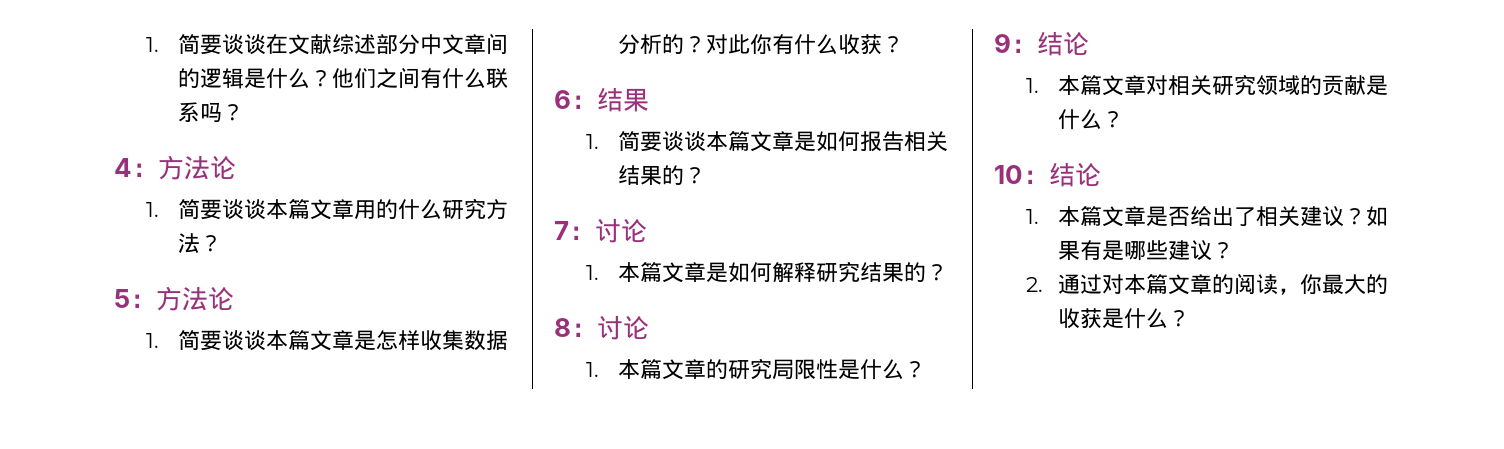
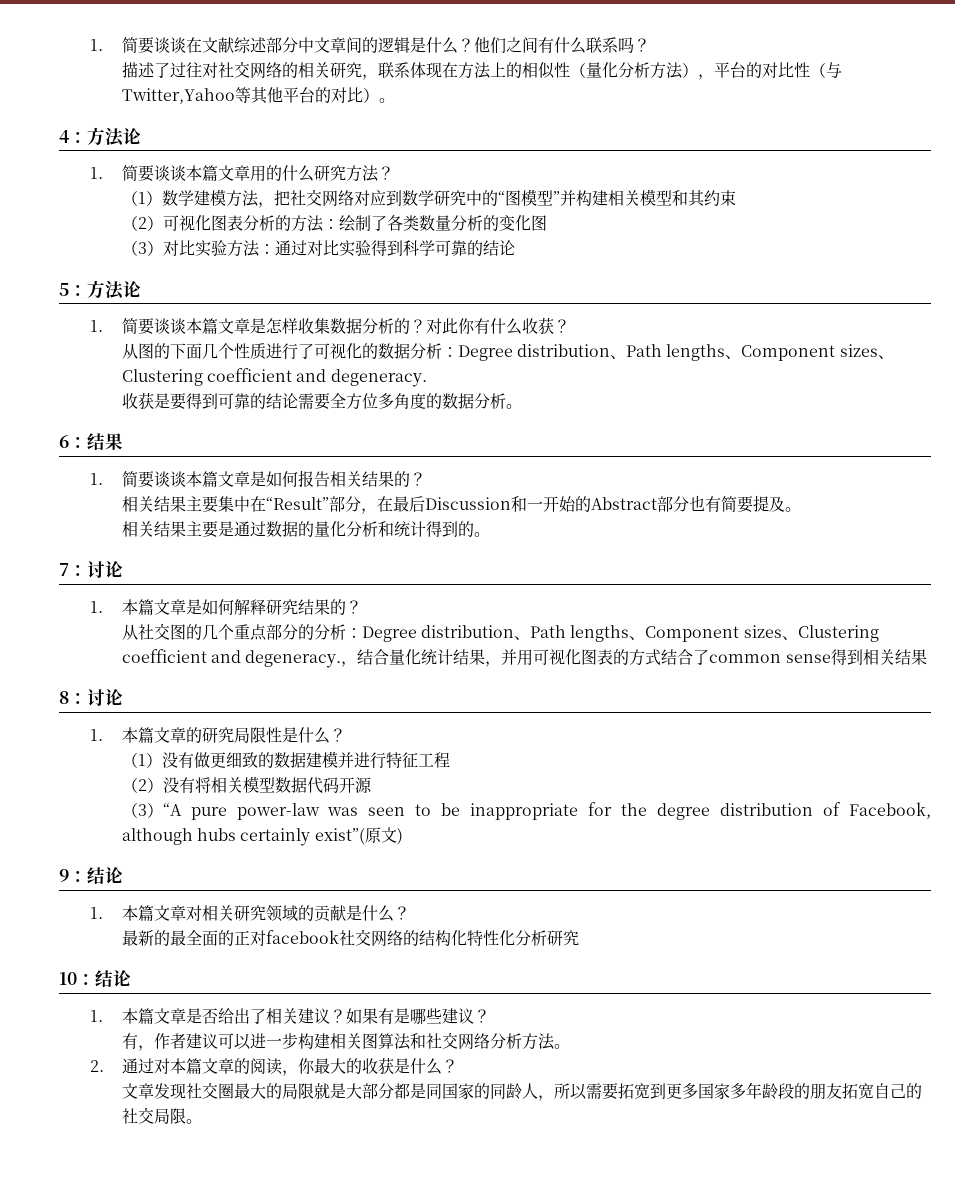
(244, 112) none -> [121,61,842,80] [121,87,395,104] // 描述了过往对社交网络的相关研究，联系体现在方法上的相似性（量化分析方法），平台的对比性（与Twitter,Yahoo等其他平台的对比）。
(222, 243) none -> [121,189,736,208] [121,215,547,232] [121,240,515,257] // （1）数学建模方法，把社交网络对应到数学研究中的“图模型”并构建相关模型和其约束 // （2）可视化图表分析的方法：绘制了各类数量分析的变化图 // （3）对比实验方法：通过对比实验得到科学可靠的结论
(904, 44) none -> [121,343,894,361] [121,368,427,387] [121,392,522,410] // 从图的下面几个性质进行了可视化的数据分析：Degree distribution、Path lengths、Component sizes、Clustering coefficient and degeneracy. // 收获是要得到可靠的结论需要全方位多角度的数据分析。
(706, 175) none -> [121,495,801,514] [121,521,490,538] // 相关结果主要集中在“Result”部分，在最后Discussion和一开始的Abstract部分也有简要提及。 // 相关结果主要是通过数据的量化分析和统计得到的。
(948, 272) none -> [121,623,879,642] [121,649,927,668] // 从社交图的几个重点部分的分析：Degree distribution、Path lengths、Component sizes、Clustering coefficient and degeneracy.，结合量化统计结果，并用可视化图表的方式结合了common sense得到相关结果
(926, 369) none -> [121,751,450,769] [121,776,372,794] [121,802,931,820] [121,827,403,846] // （1）没有做更细致的数据建模并进行特征工程 // （2）没有将相关模型数据代码开源 // （3）“A pure power-law was seen to be inappropriate for the degree distribution of Facebook, although hubs certainly exist”(原文)
(1124, 119) none -> [121,929,579,947] // 最新的最全面的正对facebook社交网络的结构化特性化分析研究
(1234, 250) none -> [121,1032,570,1051] // 有，作者建议可以进一步构建相关图算法和社交网络分析方法。
(1190, 318) none -> [121,1082,922,1101] [121,1107,202,1124] // 文章发现社交圈最大的局限就是大部分都是同国家的同龄人，所以需要拓宽到更多国家多年龄段的朋友拓宽自己的社交局限。

